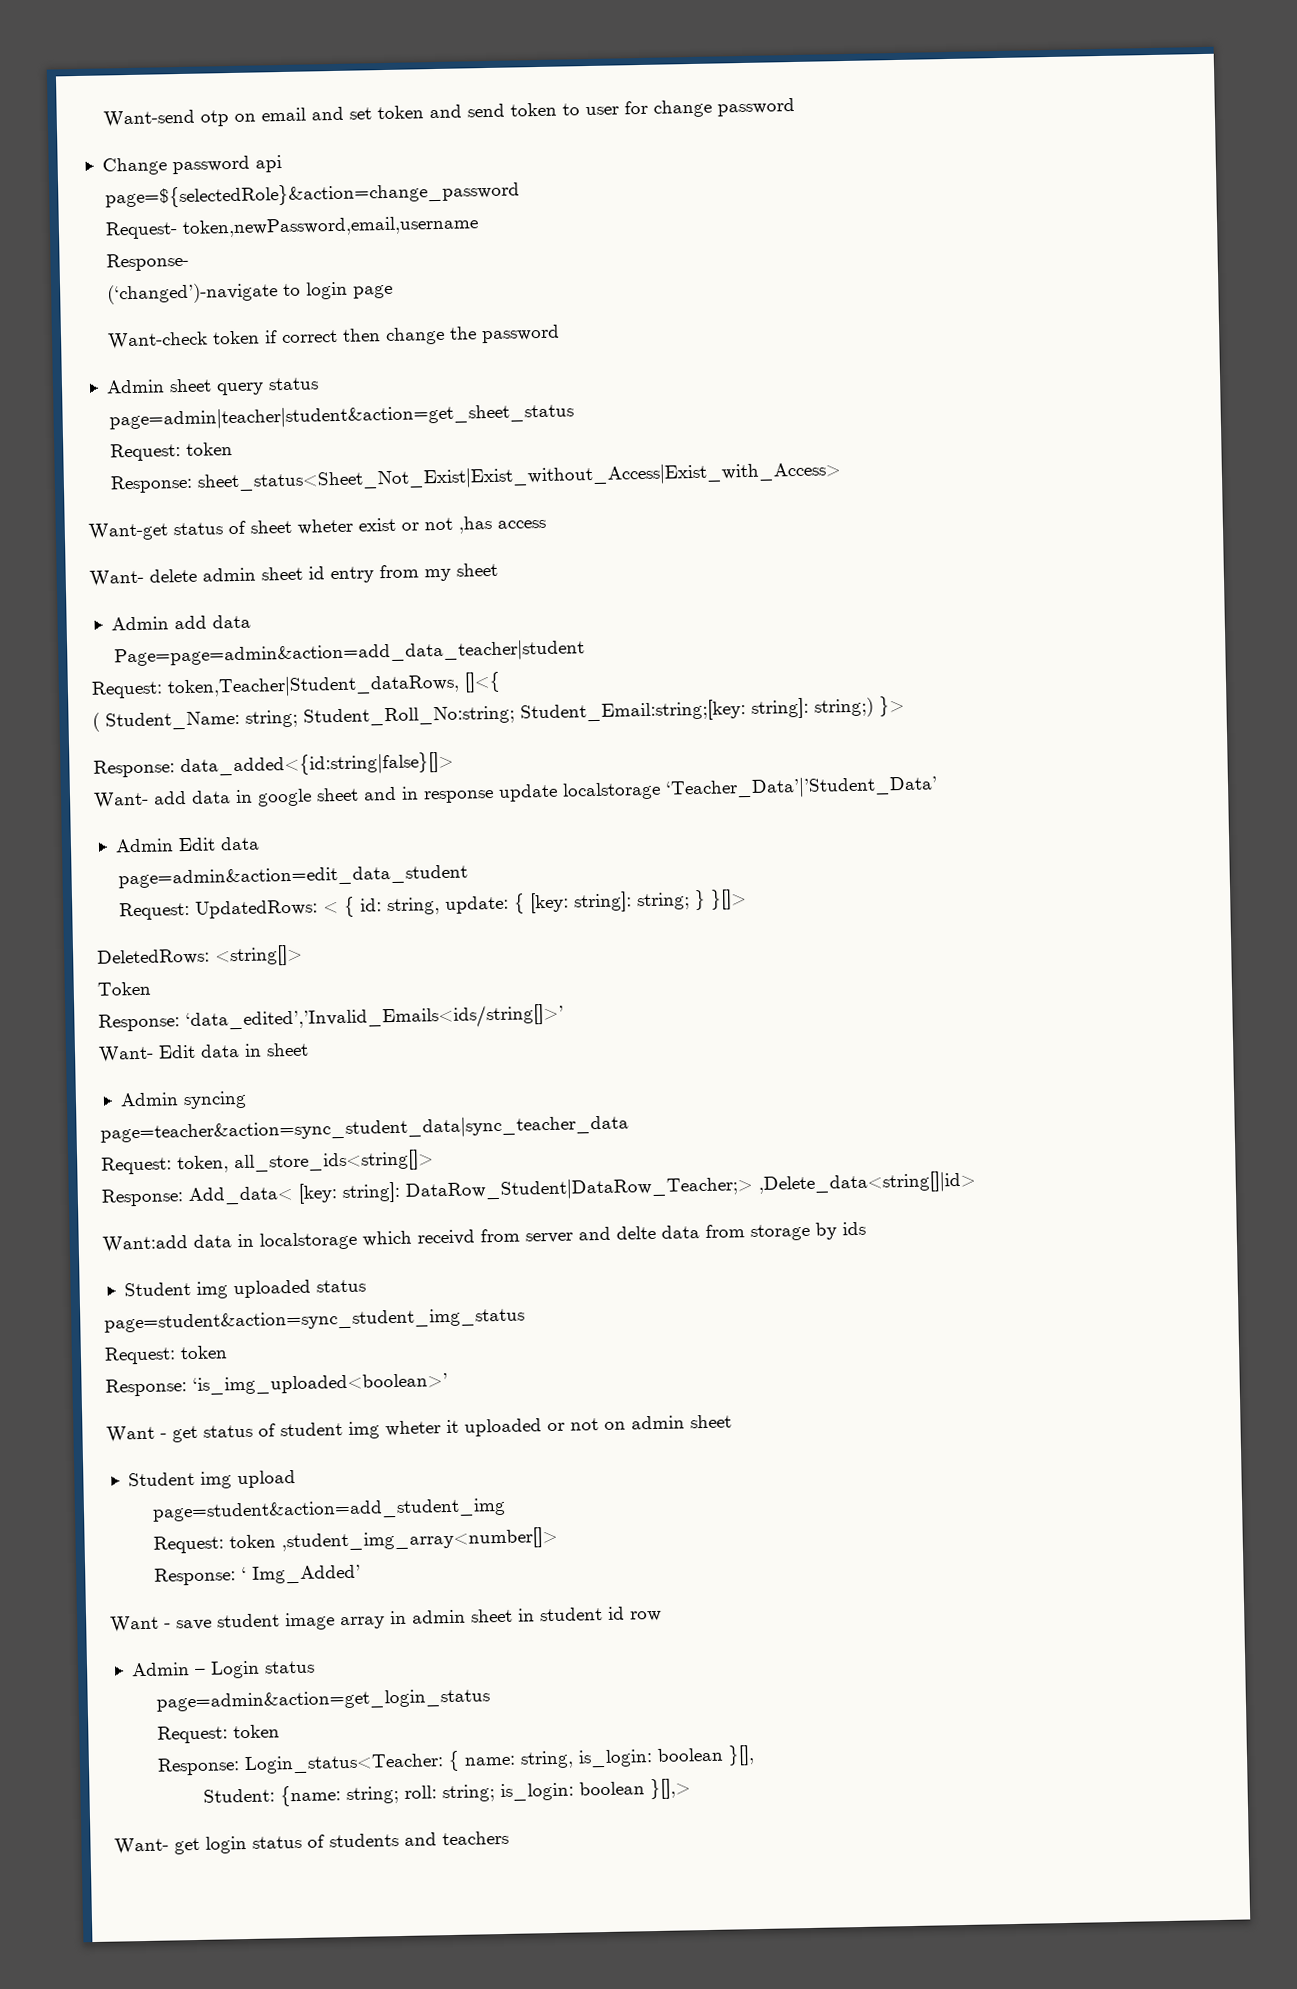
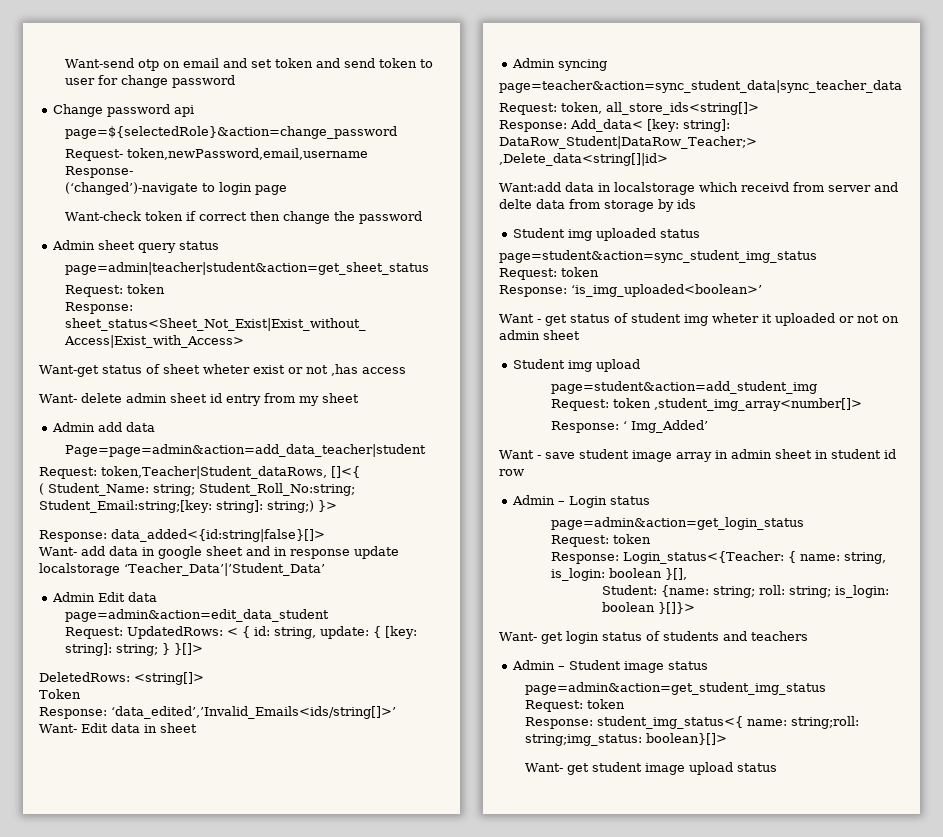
[244,1753,445,1775] Login_status<Teacher: -> [622,551,784,564] Login_status<{Teacher:
[650,1778,692,1800] }[],> -> [658,602,696,614] }[]}>
(509, 1838) none -> [512,660,709,673] [524,682,826,695] [524,699,625,712] [524,716,859,729] [524,733,727,746] [524,762,777,775] // Admin – Student image status // page=admin&action=get_student_img_status // Request: token // Response: student_img_status<{ name: string;roll: string;img_status: boolean}[]> // Want- get student image upload status

